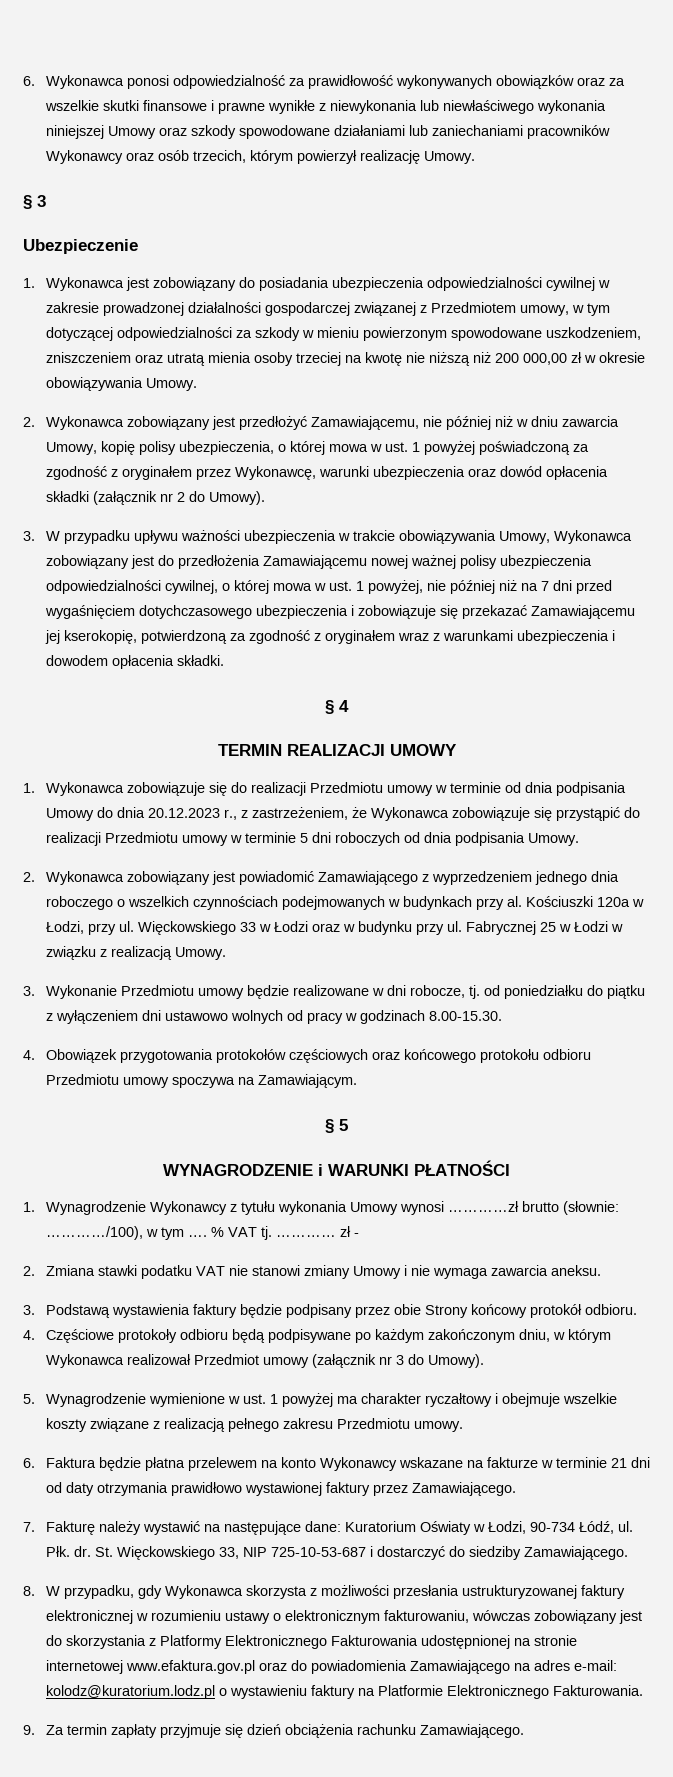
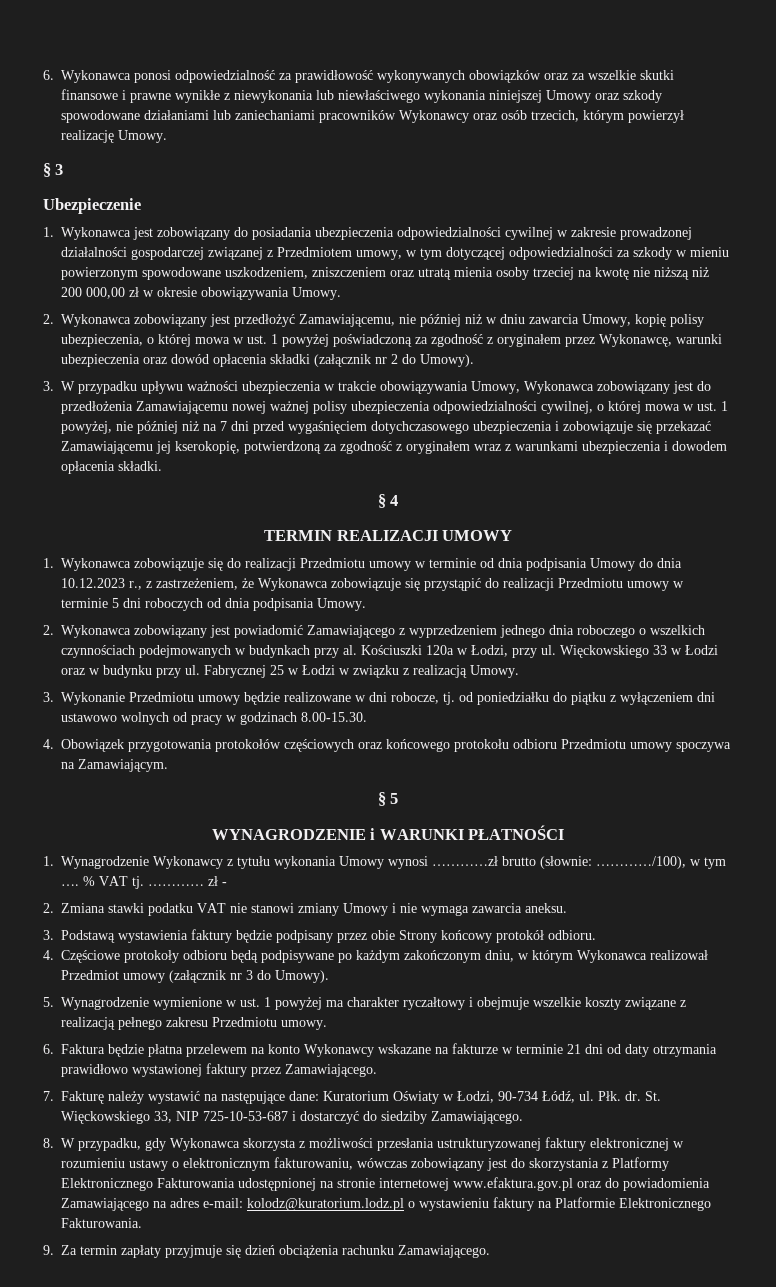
[147,808,220,818] 20.12.2023 -> [61,578,126,588] 10.12.2023

